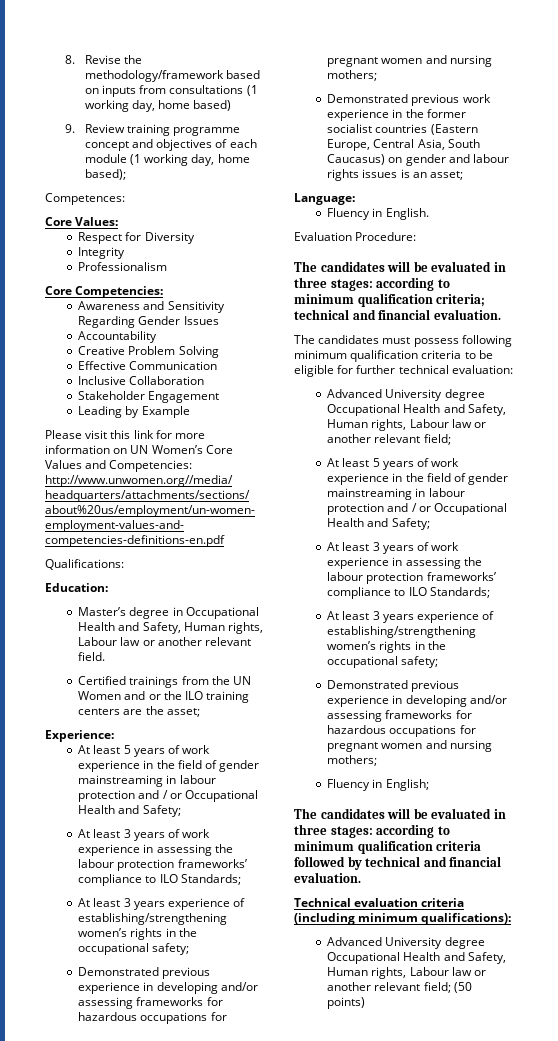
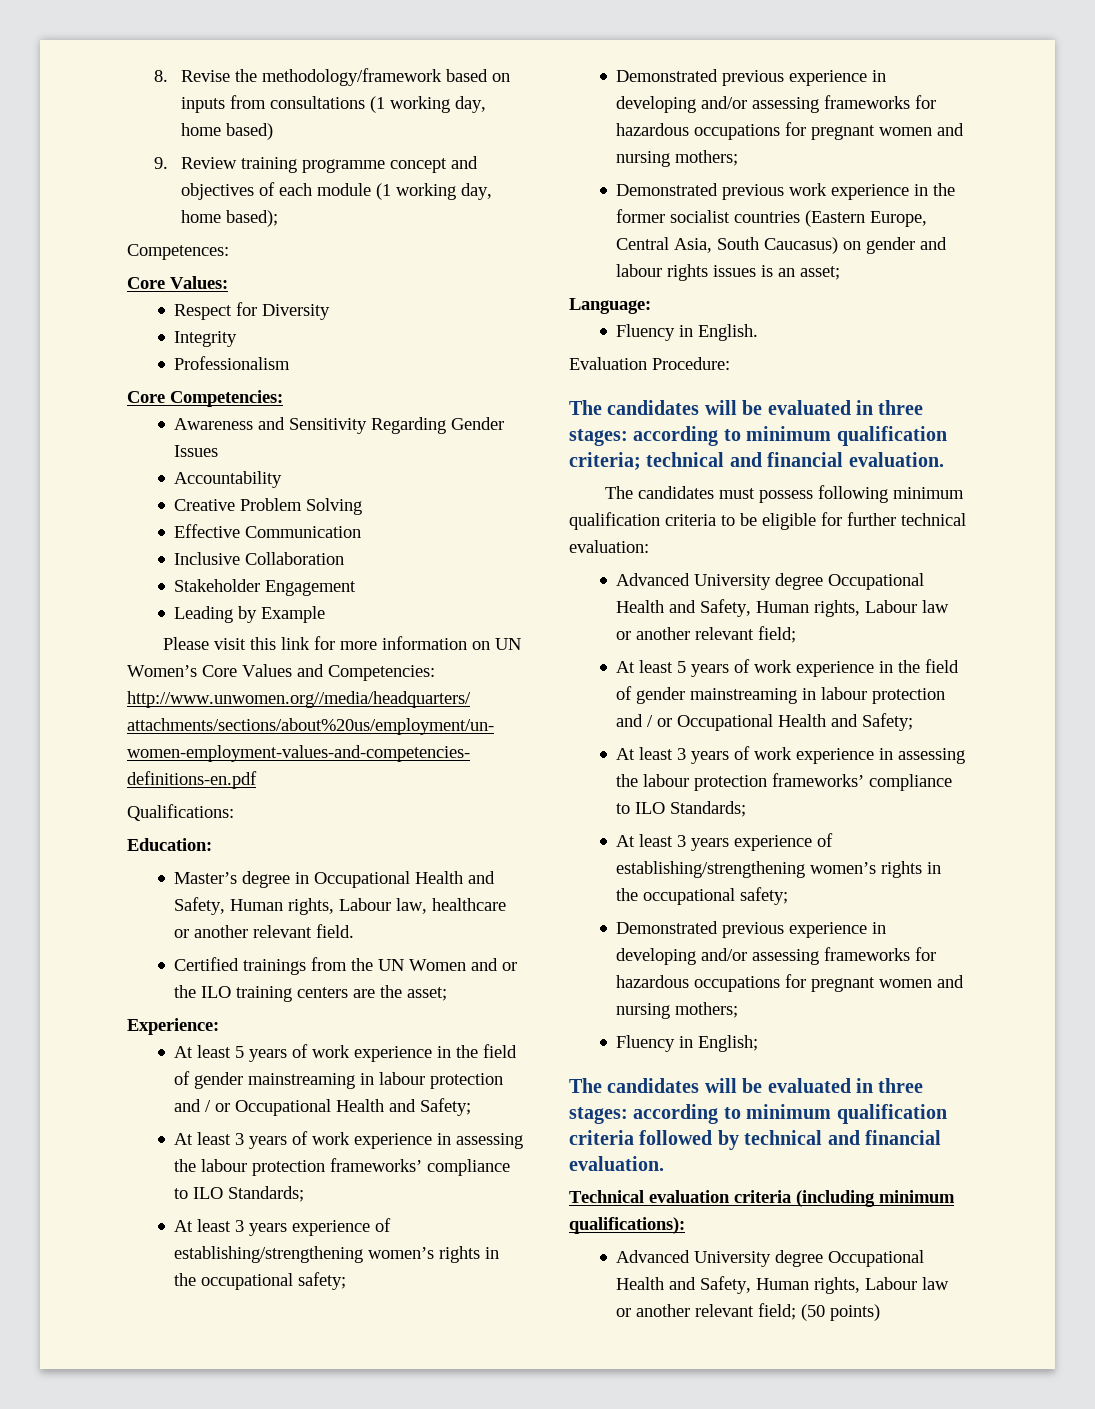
[120,637,141,646] law -> [396,898,507,914] law, healthcare

